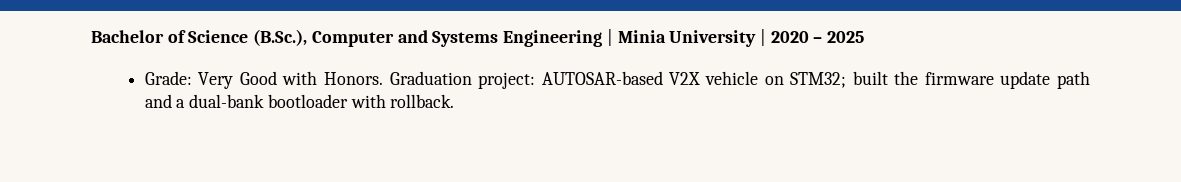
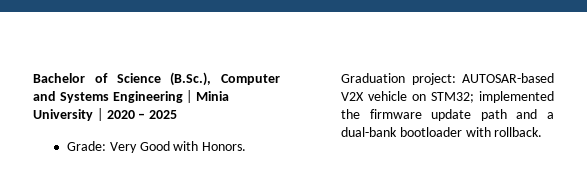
[852,71,888,85] built -> [479,91,554,103] implemented

